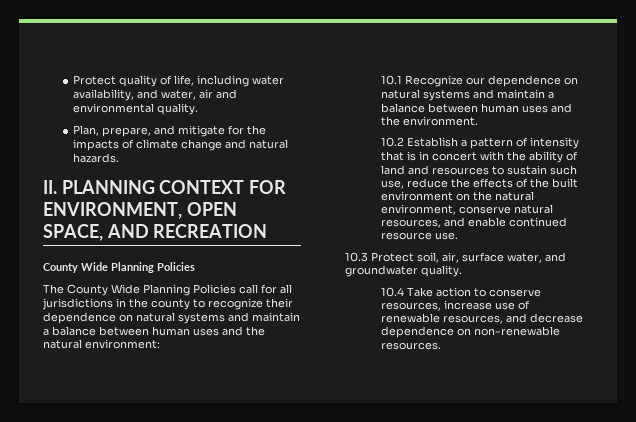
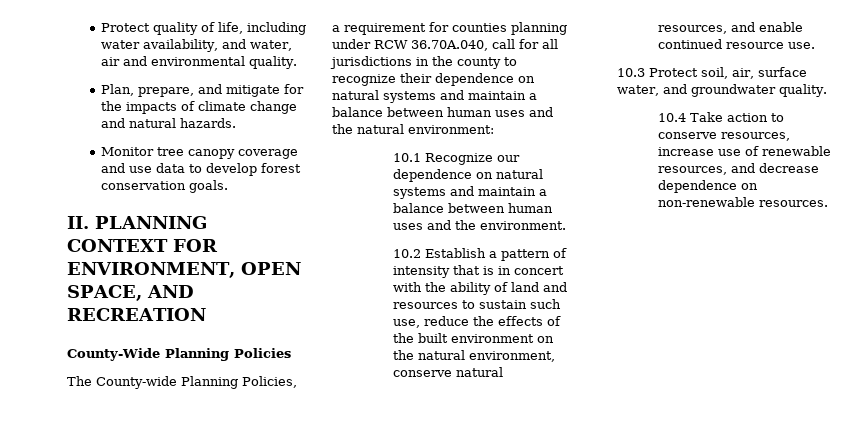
(119, 158) none -> [100,147,298,159] [100,163,301,176] [100,180,228,193] // Monitor tree canopy coverage and use data to develop forest conservation goals.
[43,262,108,273] County Wide -> [67,348,160,361] County-Wide
[67,284,236,296] County Wide Planning Policies -> [96,376,297,389] [332,22,567,35] [332,39,488,51] County-wide Planning Policies, a requirement for counties planning under RCW 36.70A.040,

